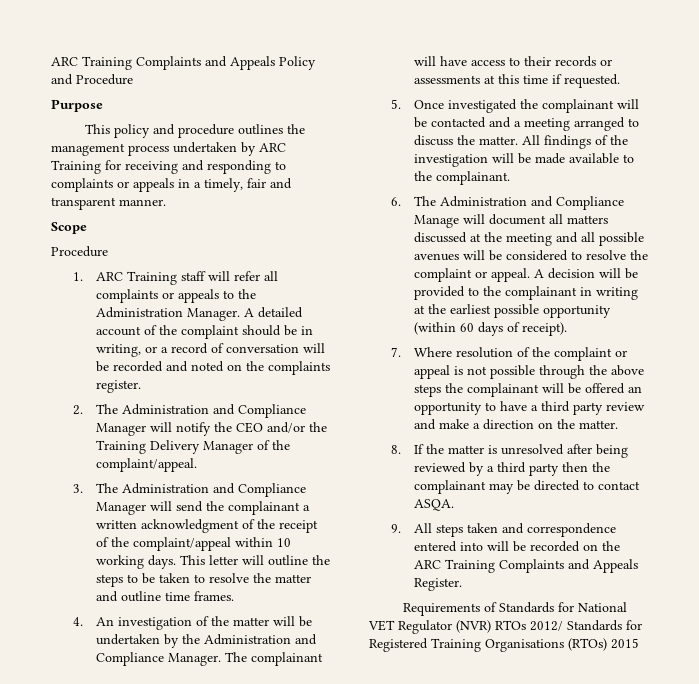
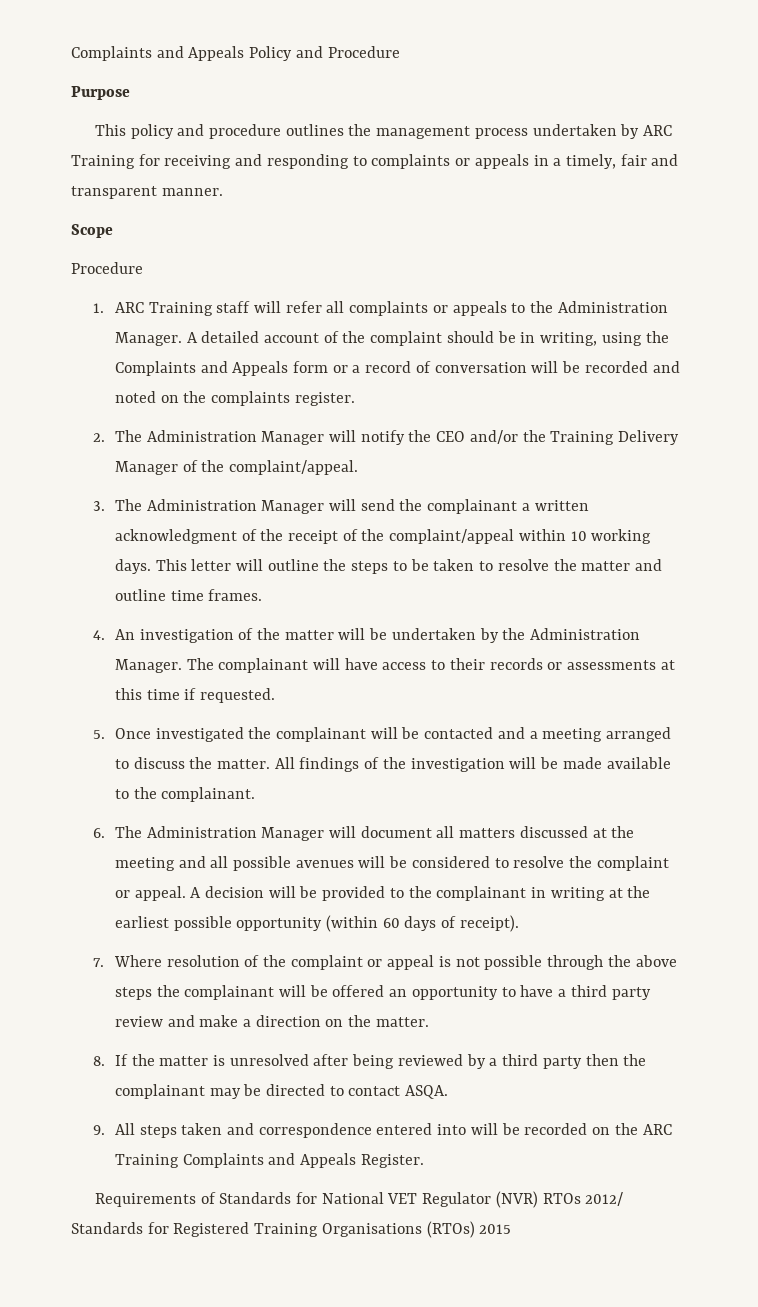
[51,56,132,70] ARC Training -> (71, 53) none
(141, 350) none -> [601,331,669,346] [114,361,329,376] using the Complaints and Appeals form
[212,404,306,418] and Compliance -> (257, 436) none
[212,483,306,497] and Compliance -> (257, 505) none
[294,634,317,645] [95,652,164,666] and Compliance -> (641, 634) none
[530,196,624,210] [413,215,459,228] and Compliance Manage -> [261,827,325,841] Manager

